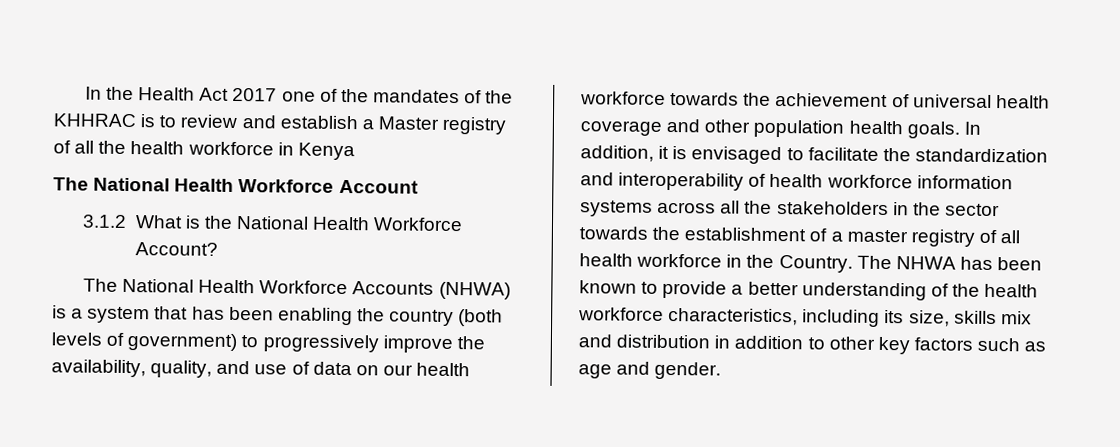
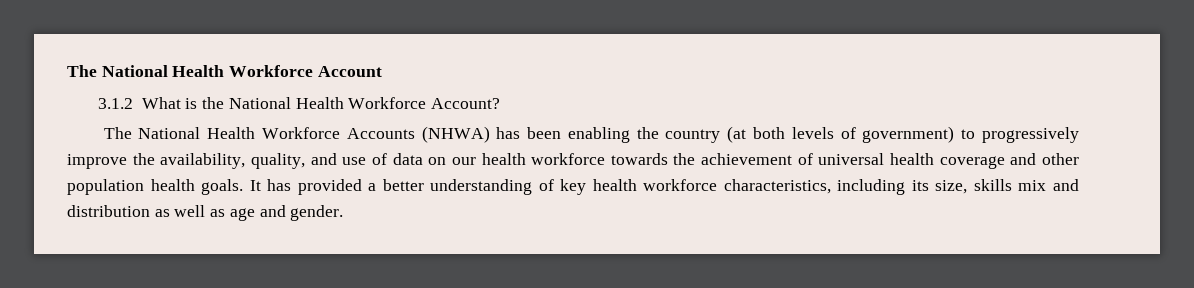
[84,86,514,104] [53,113,507,135] [53,140,355,161] In the Health Act 2017 one of the mandates of the KHHRAC is to review and establish a Master registry of all the health workforce in Kenya // -> (67, 71) none
[52,305,189,324] is a system that -> (490, 134) none
[458,309,504,327] (both -> [727,126,786,143] (at both
[963,121,981,135] [580,145,1048,165] [580,172,1013,191] [580,200,1000,217] [579,226,1021,247] [579,253,1043,273] [579,280,728,299] In addition, it is envisaged to facilitate the standardization and interoperability of health workforce information systems across all the stakeholders in the sector towards the establishment of a master registry of all health workforce in the Country. The NHWA has been known to provide -> [249,179,362,195] It has provided
[951,283,980,297] the -> [560,179,587,195] key
[714,335,1021,355] in addition to other key factors such -> [154,205,206,217] as well

